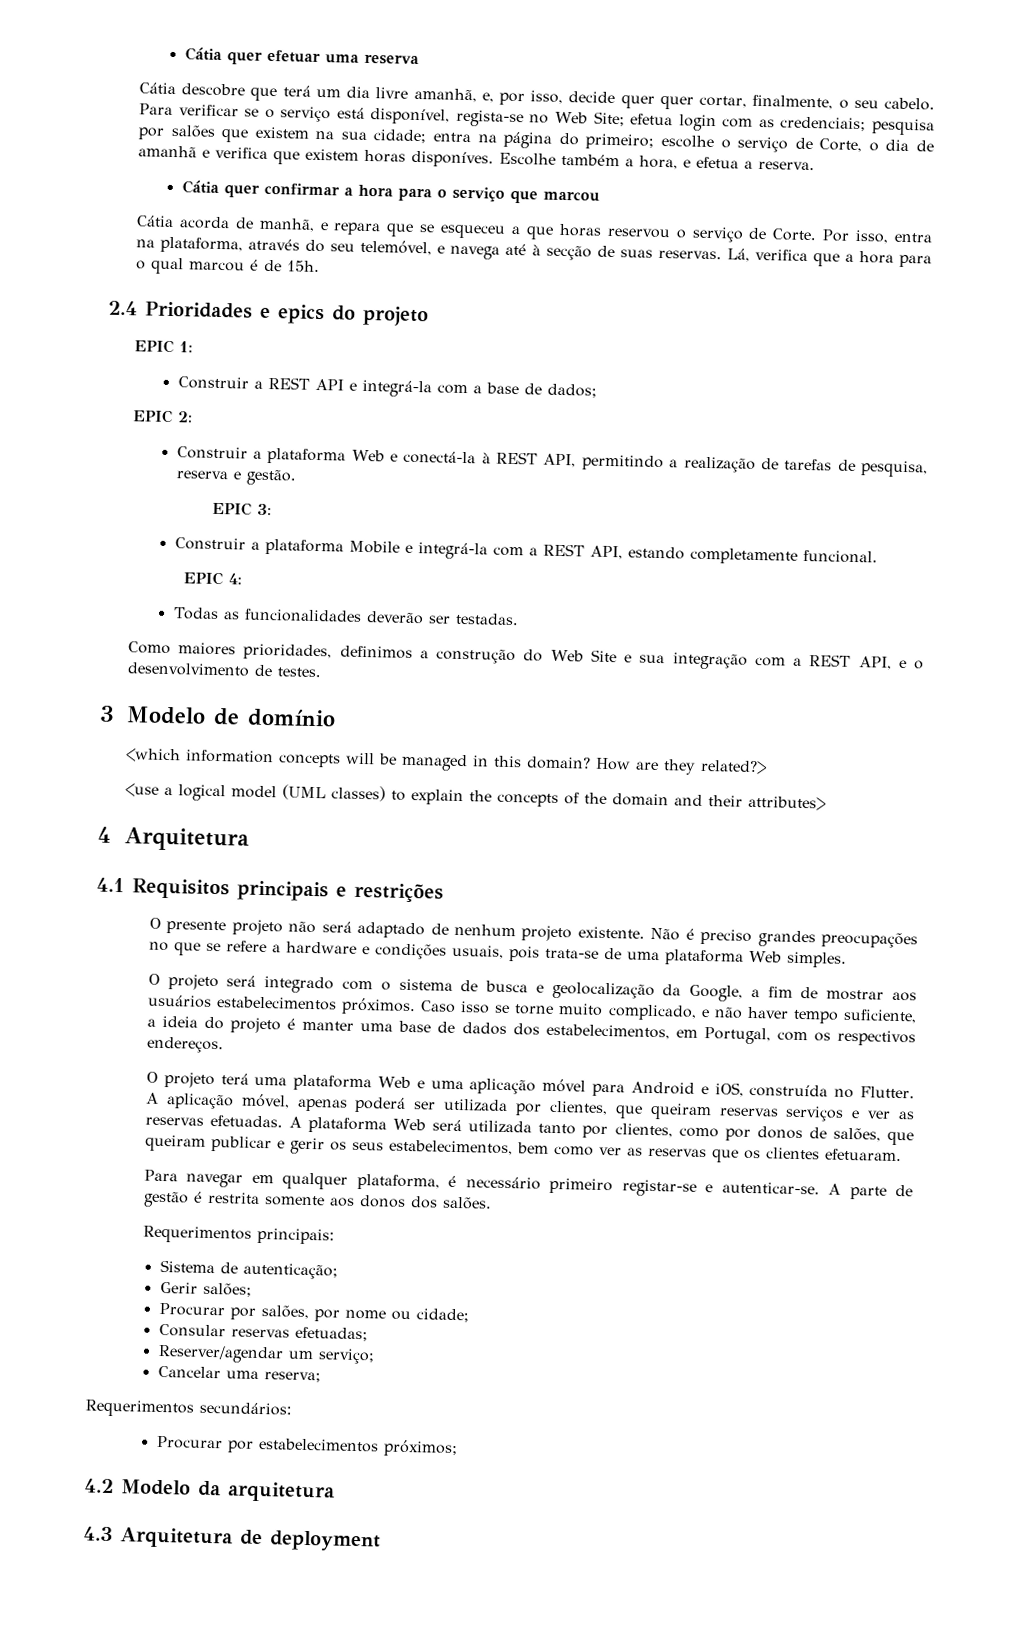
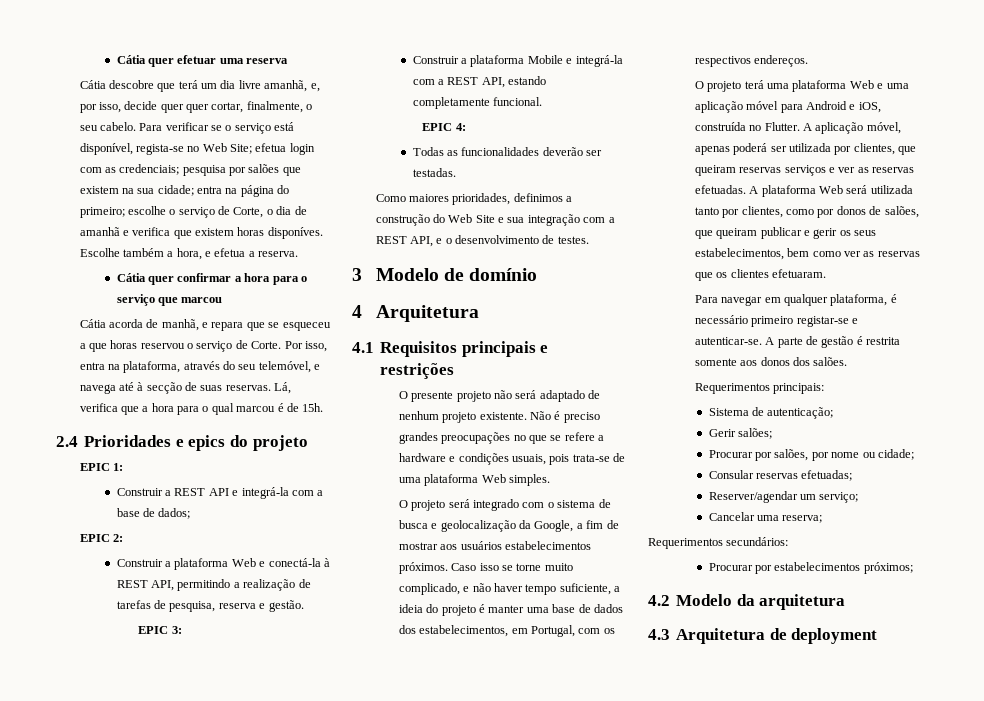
[125,748,767,775] [124,783,826,811] // <which information concepts will be managed in this domain? How are they related?> // <use a logical model (UML classes) to explain the concepts of the domain and their attributes> -> (538, 274) none

